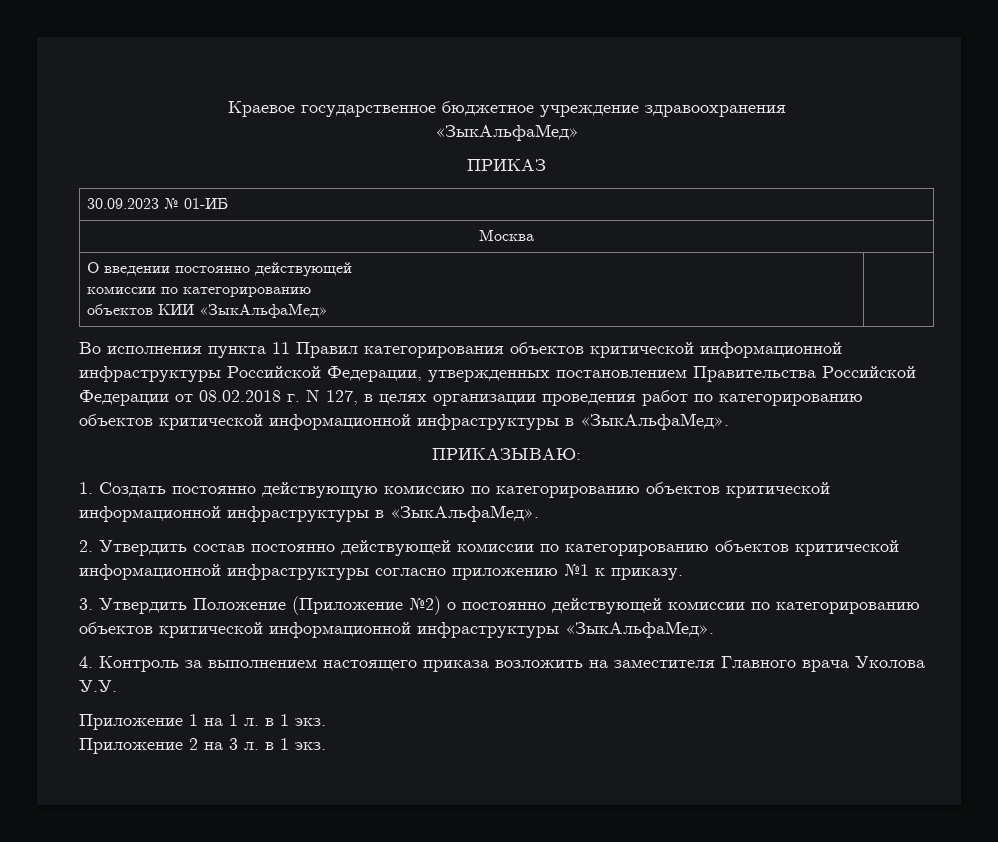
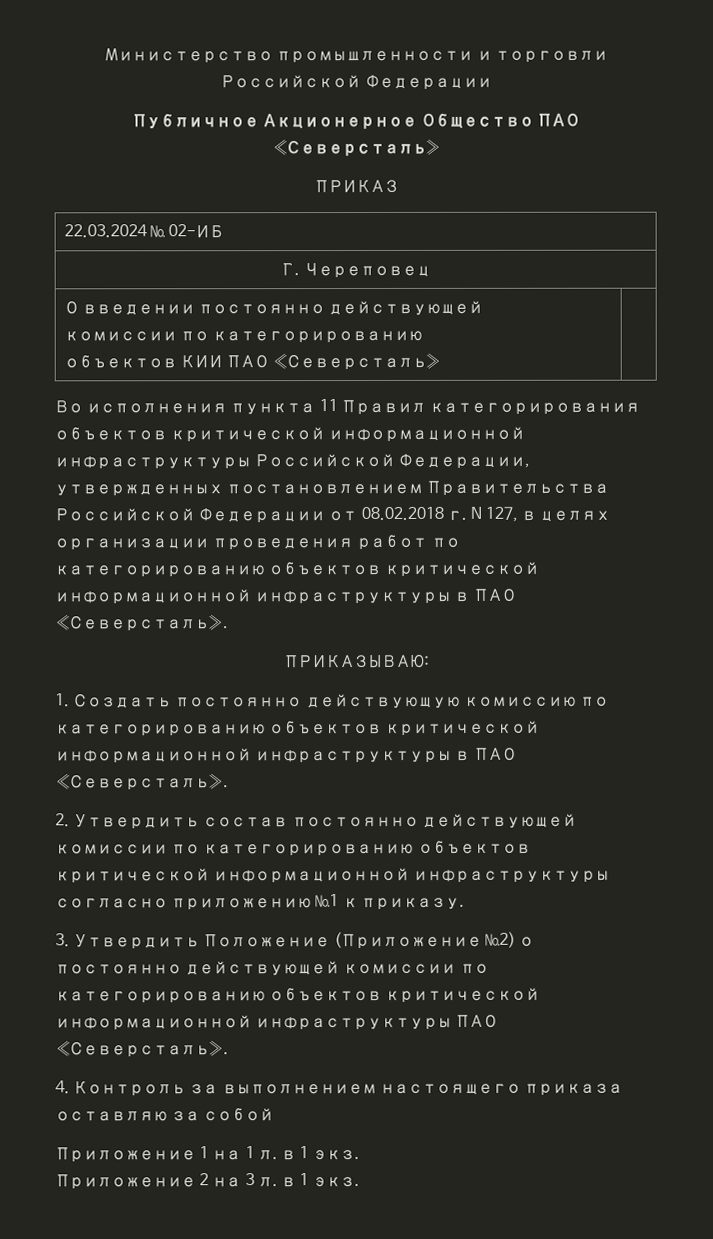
[227,101,786,117] [434,124,579,141] [467,159,546,171] [87,198,229,209] [479,229,534,241] Краевое государственное бюджетное учреждение здравоохранения // «ЗыкАльфаМед» // ПРИКАЗ // 30.09.2023 № 01-ИБ // Москва -> [104,48,608,64] [220,74,492,90] [132,112,580,130] [271,138,441,157] [313,179,399,194] [63,224,225,239] [280,262,431,279] Министерство промышленности и торговли Российской Федерации // Публичное Акционерное Общество ПАО «Северсталь» // ПРИКАЗ // 22.03.2024 № 02-ИБ // Г. Череповец
[199,303,329,318] «ЗыкАльфаМед» -> [226,352,442,371] ПАО «Северсталь»
[580,413,729,430] «ЗыкАльфаМед». -> [472,588,516,602] [54,614,229,632] ПАО «Северсталь».
[390,505,539,522] «ЗыкАльфаМед». -> [473,747,517,761] [55,773,229,791] ПАО «Северсталь».
[565,621,714,638] «ЗыкАльфаМед». -> [455,1014,499,1028] [55,1040,229,1058] ПАО «Северсталь».
[495,656,925,672] [79,680,117,692] возложить на заместителя Главного врача Уколова У.У. -> [55,1108,275,1122] оставляю за собой

